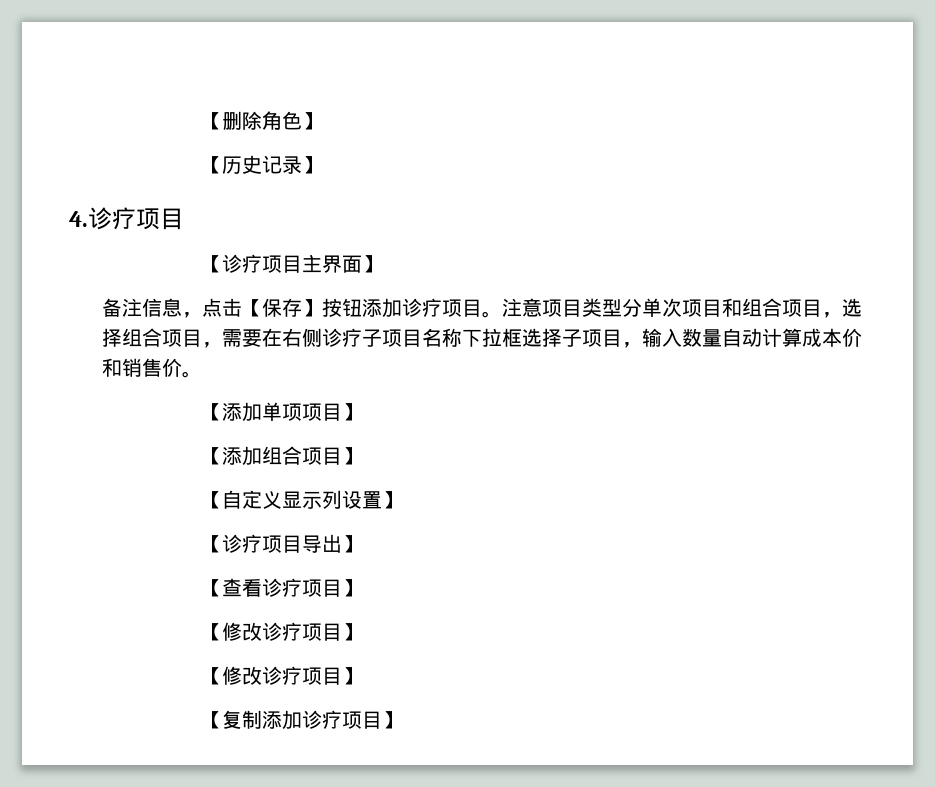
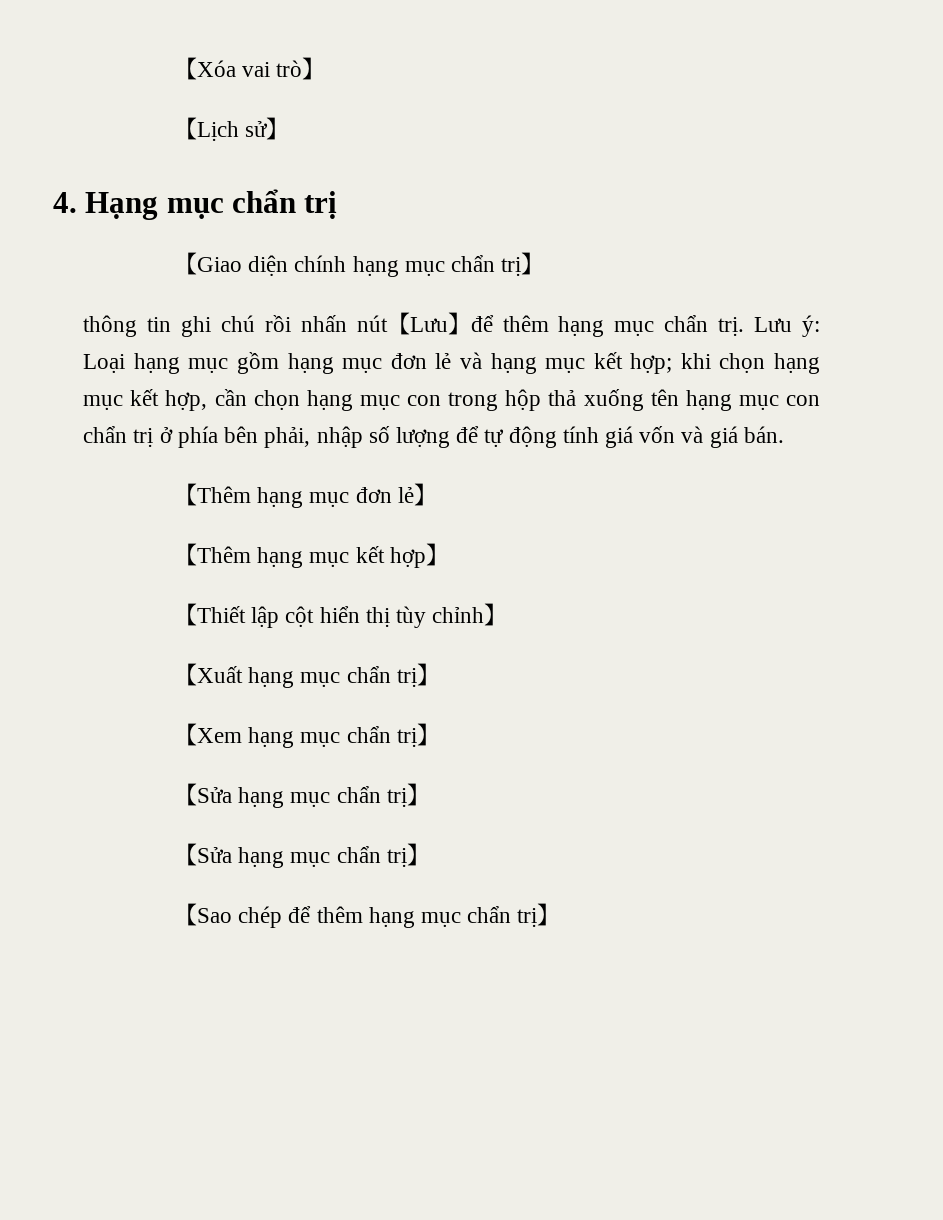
[202,111,323,130] [202,155,303,174] 【删除角色】 // 【历史记录 -> [173,57,326,80] [173,117,269,141] 【Xóa vai trò】 // 【Lịch sử
[88,207,184,230] [202,254,383,273] [102,298,863,318] [102,328,863,348] [102,358,203,378] [202,402,363,422] [202,446,363,466] [202,490,403,509] [202,534,363,553] [202,578,363,597] [202,622,363,641] [202,666,363,685] [202,710,383,730] 诊疗项目 // 【诊疗项目主界面】 // 备注信息，点击【保存】按钮添加诊疗项目。注意项目类型分单次项目和组合项目，选择组合项目，需要在右侧诊疗子项目名称下拉框选择子项目，输入数量自动计算成本价和销售价。 // 【添加单项项目】 // 【添加组合项目】 // 【自定义显示列设置】 // 【诊疗项目导出】 // 【查看诊疗项目】 // 【修改诊疗项目】 // 【修改诊疗项目】 // 【复制添加诊疗项目 -> [85,189,338,220] [173,252,545,277] [83,312,820,337] [83,352,820,374] [83,389,820,411] [83,426,784,448] [173,483,437,508] [173,543,449,568] [173,603,508,628] [173,663,440,688] [173,723,440,748] [173,783,430,808] [173,843,430,868] [173,903,538,928] Hạng mục chẩn trị // 【Giao diện chính hạng mục chẩn trị】 // thông tin ghi chú rồi nhấn nút【Lưu】để thêm hạng mục chẩn trị. Lưu ý: Loại hạng mục gồm hạng mục đơn lẻ và hạng mục kết hợp; khi chọn hạng mục kết hợp, cần chọn hạng mục con trong hộp thả xuống tên hạng mục con chẩn trị ở phía bên phải, nhập số lượng để tự động tính giá vốn và giá bán. // 【Thêm hạng mục đơn lẻ】 // 【Thêm hạng mục kết hợp】 // 【Thiết lập cột hiển thị tùy chỉnh】 // 【Xuất hạng mục chẩn trị】 // 【Xem hạng mục chẩn trị】 // 【Sửa hạng mục chẩn trị】 // 【Sửa hạng mục chẩn trị】 // 【Sao chép để thêm hạng mục chẩn trị

